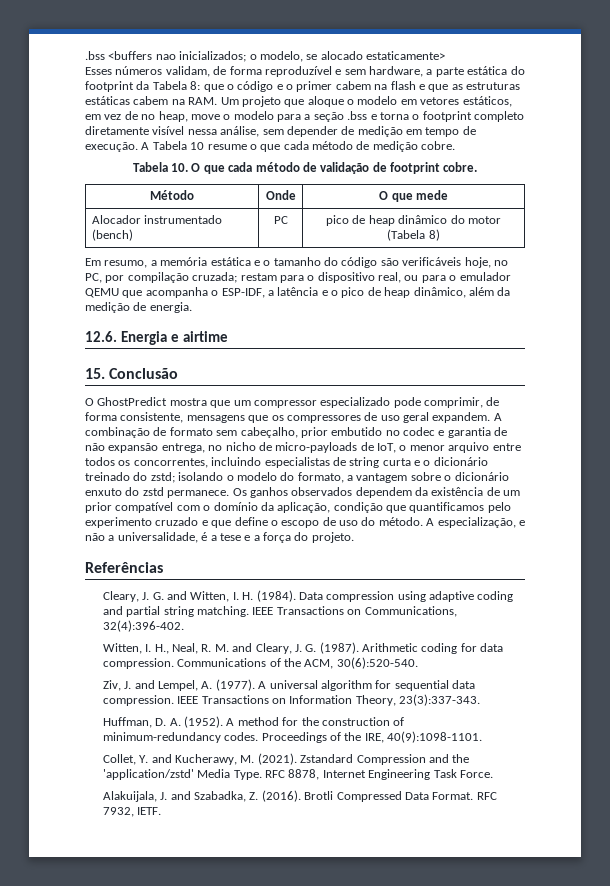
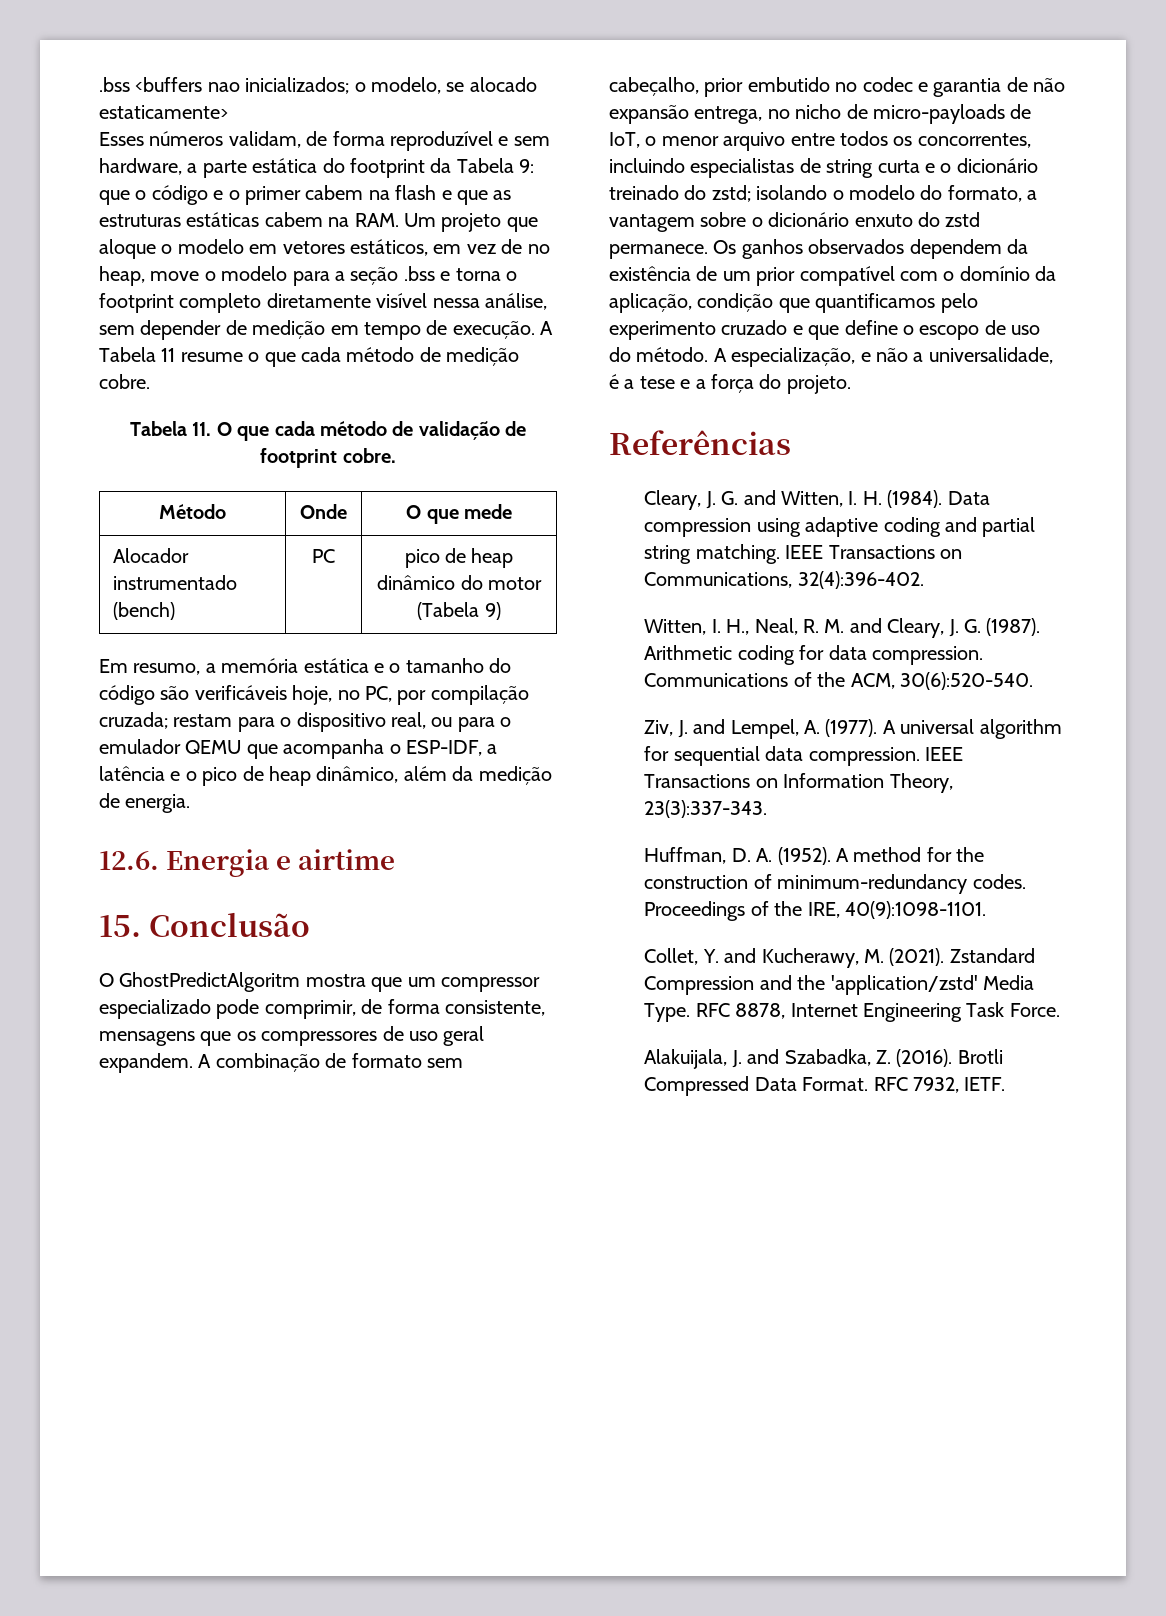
[190,81,201,90] 8: -> [519,159,535,173] 9:
[190,142,205,150] 10 -> [161,348,176,362] 11
[171,163,188,172] 10. -> [192,422,212,436] 11.
[428,229,440,241] 8) -> [484,602,501,620] 9)
[97,397,168,406] GhostPredict -> [119,972,301,992] GhostPredictAlgoritm

